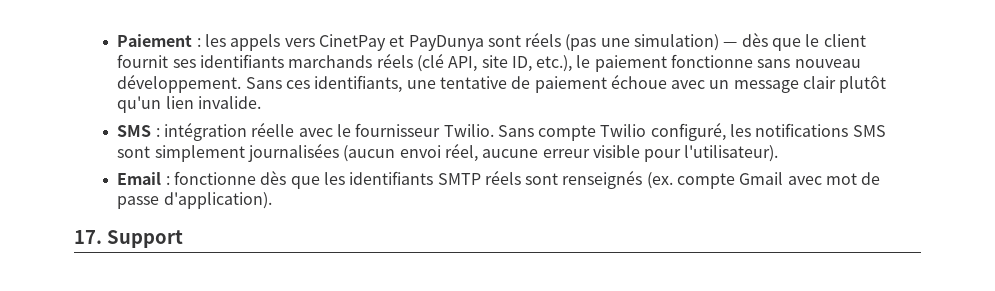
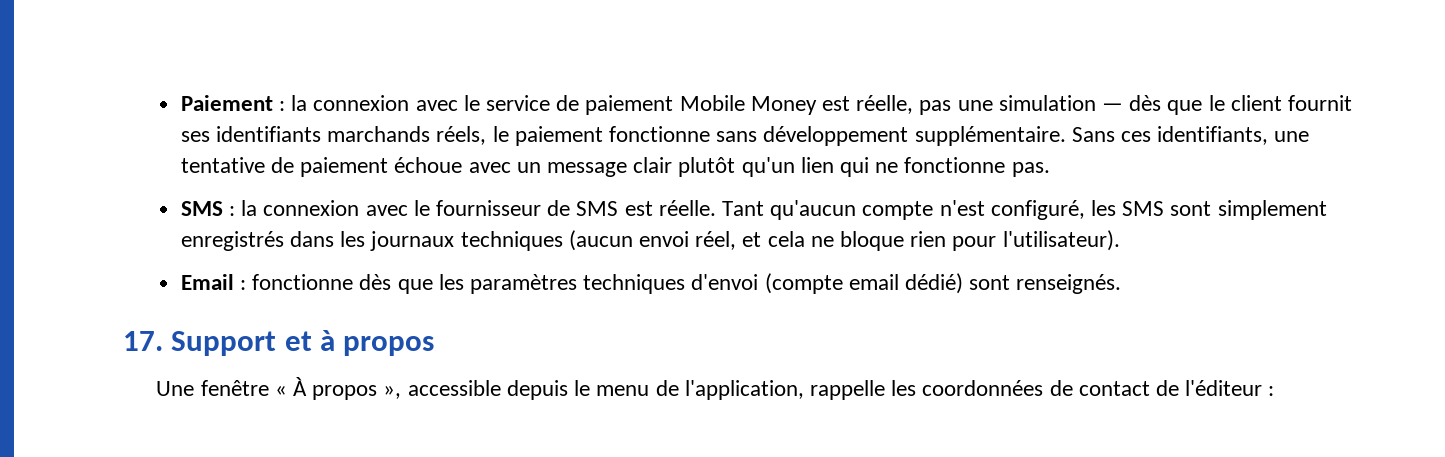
[204,32,720,51] les appels vers CinetPay et PayDunya sont réels (pas une simulation) -> [291,95,1096,115] la connexion avec le service de paiement Mobile Money est réelle, pas une simulation
[376,53,573,72] réels (clé API, site ID, etc.), -> [436,126,487,145] réels,
[794,59,861,68] [117,74,242,93] nouveau développement. -> [763,126,1066,146] développement supplémentaire.
[197,96,261,109] invalide. -> [839,157,1050,177] qui ne fonctionne pas.
[163,122,295,141] intégration réelle -> [241,200,360,216] la connexion
[443,124,647,141] Twilio. Sans compte Twilio -> [547,200,985,220] de SMS est réelle. Tant qu'aucun compte n'est
[755,123,849,137] notifications -> (1117, 208) none
[247,143,640,162] journalisées (aucun envoi réel, aucune erreur visible -> [180,230,947,251] enregistrés dans les journaux techniques (aucun envoi réel, et cela ne bloque rien
[349,170,881,189] [117,192,272,209] [74,230,183,248] identifiants SMTP réels sont renseignés (ex. compte Gmail avec mot de passe d'application). // 17. Support -> [469,273,1122,294] [123,330,435,356] [156,377,1275,400] paramètres techniques d'envoi (compte email dédié) sont renseignés. // 17. Support et à propos // Une fenêtre « À propos », accessible depuis le menu de l'application, rappelle les coordonnées de contact de l'éditeur :

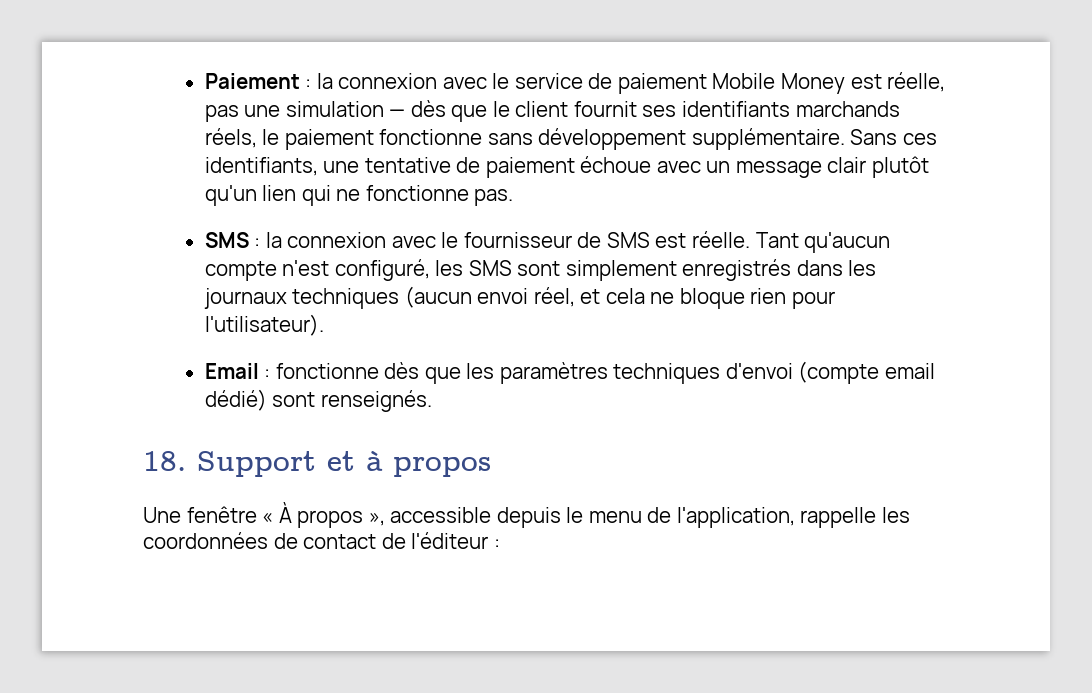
[123,331,163,351] 17. -> [143,451,186,471] 18.

